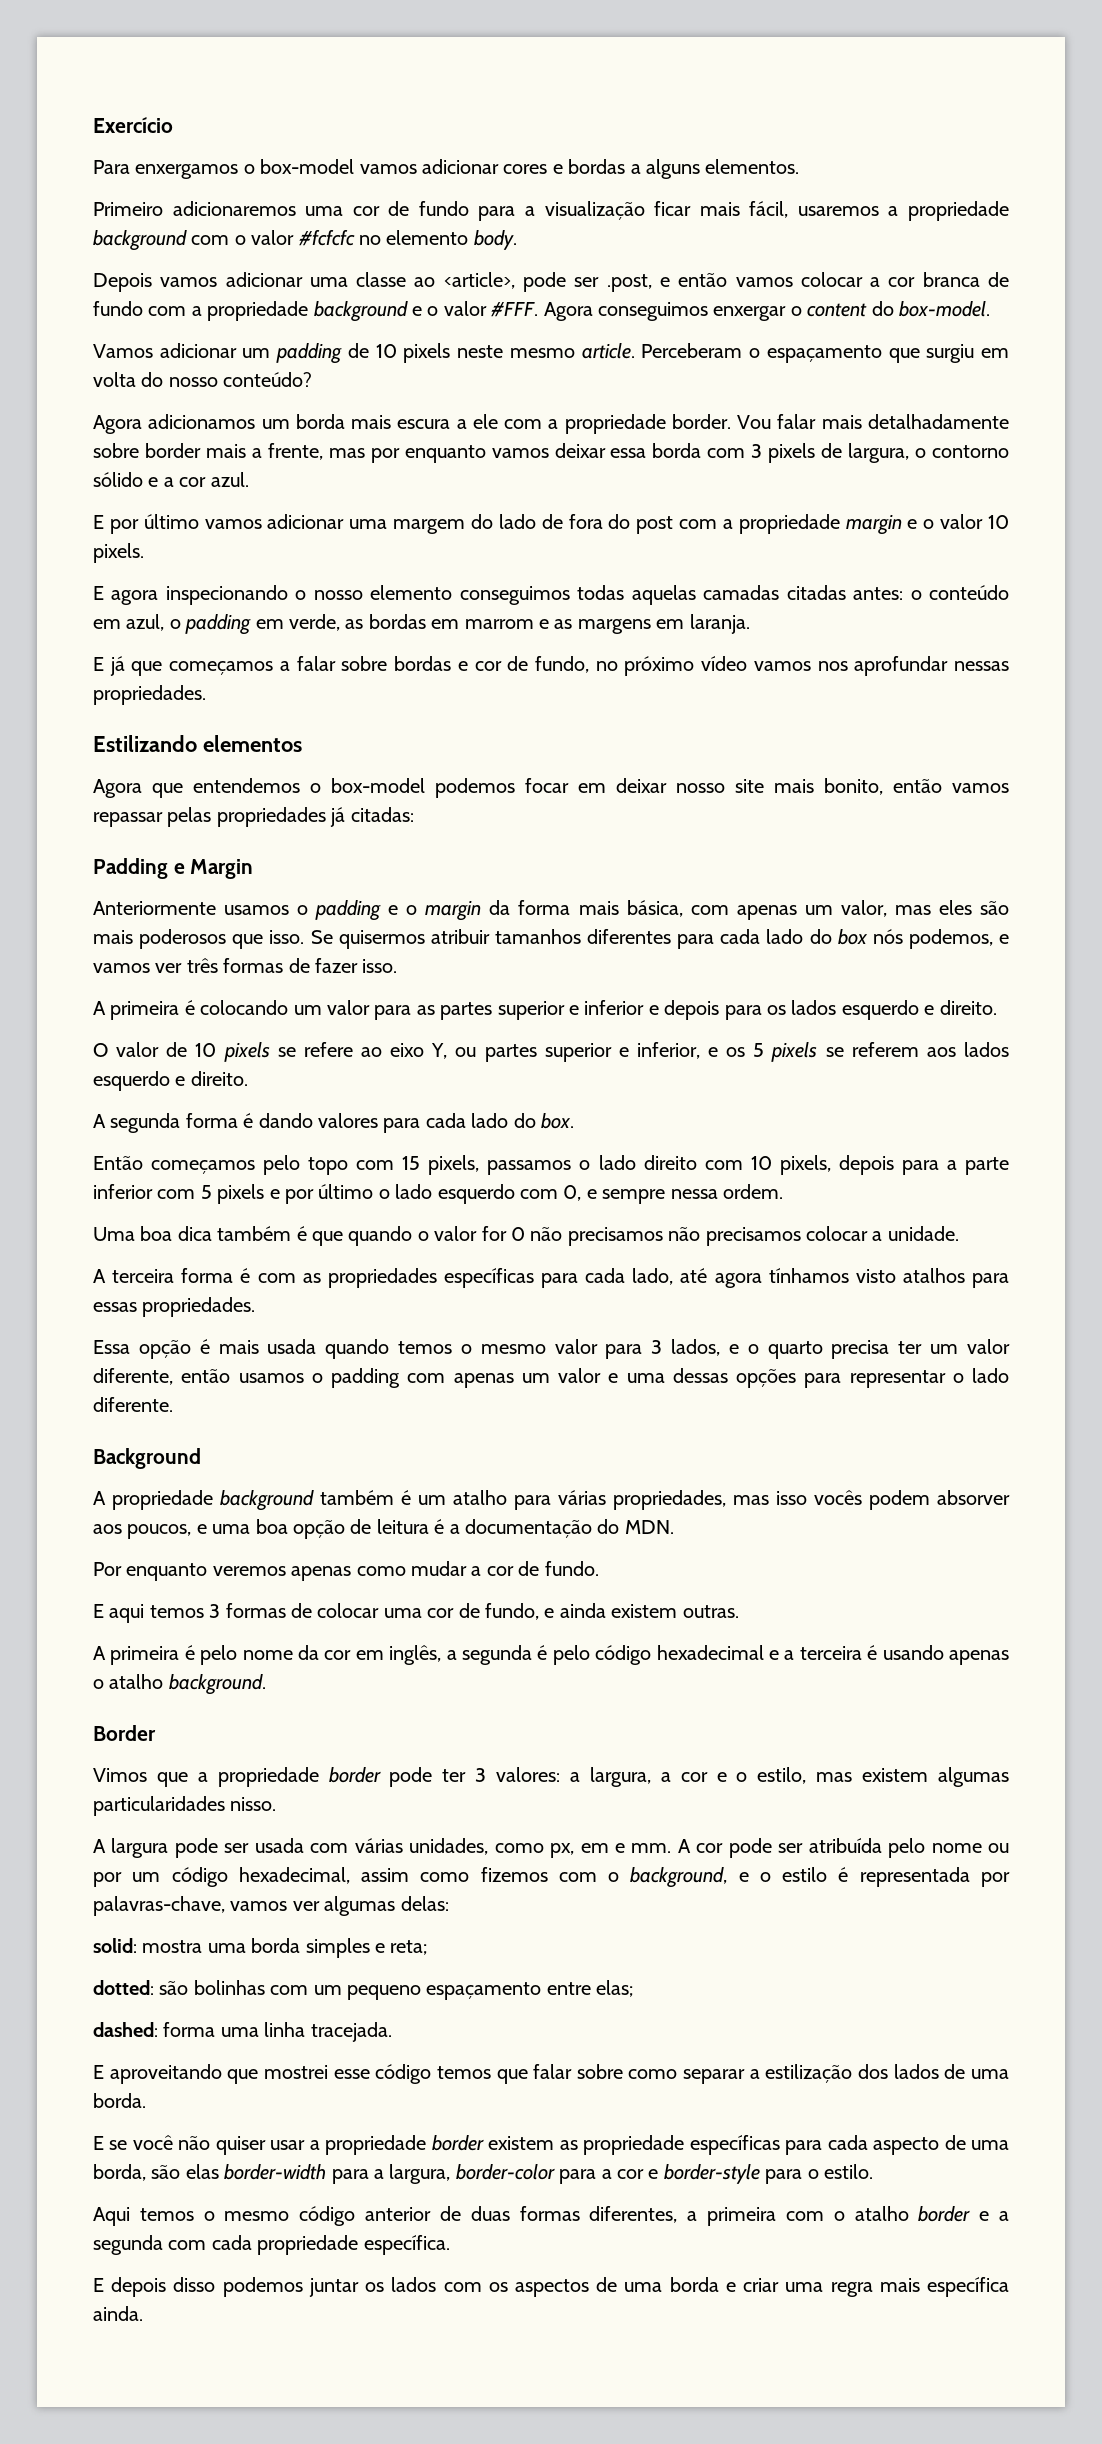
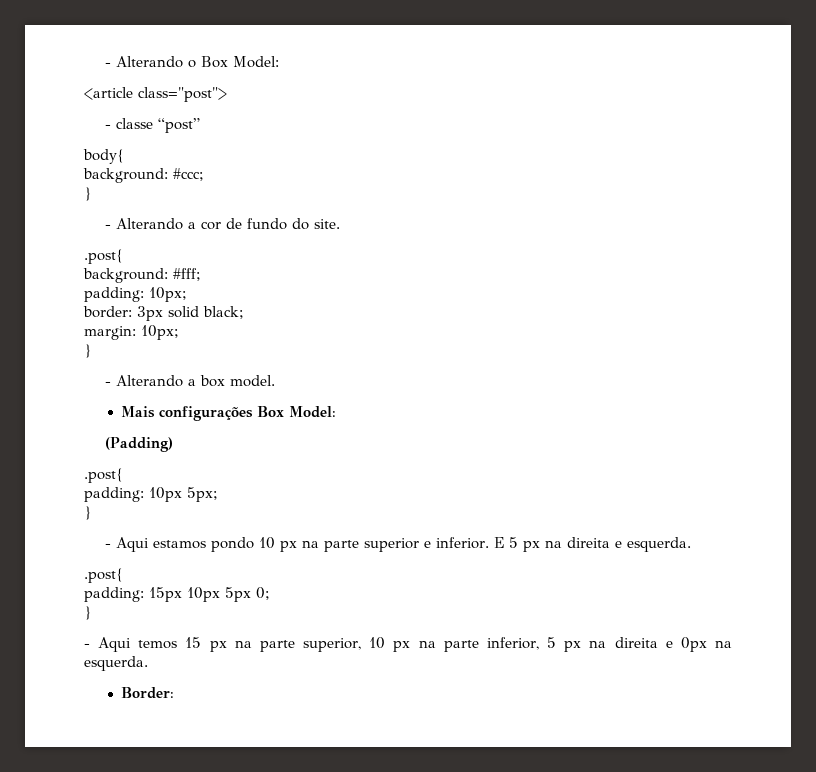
[93,117,173,133] [93,159,800,179] [93,201,1009,221] [93,230,517,251] [93,272,1009,292] [93,301,990,322] [93,343,1009,364] [93,372,313,387] [93,414,1009,434] [93,443,1010,463] [93,472,249,487] [93,514,1010,535] [93,543,144,563] [93,585,1009,605] [93,614,750,635] [93,656,1009,676] [93,685,206,705] [93,735,302,752] [93,778,1009,798] [93,807,414,827] [93,858,254,879] [93,900,1009,921] [93,929,1009,949] [93,958,398,973] [93,1000,997,1020] [93,1042,1010,1062] [93,1071,248,1091] [93,1113,574,1133] [93,1155,1009,1175] [93,1184,783,1204] [93,1226,959,1246] [93,1268,1009,1288] [93,1297,256,1317] [93,1339,1011,1359] [93,1368,1009,1388] [93,1397,173,1412] [93,1448,201,1469] [93,1490,1010,1511] [93,1519,674,1539] [93,1561,599,1581] [93,1603,739,1623] [93,1645,1009,1665] [93,1674,266,1695] [93,1725,156,1741] [93,1767,1010,1787] [93,1796,277,1816] [93,1838,1010,1858] [93,1867,1010,1888] [93,1896,449,1916] [93,1938,428,1958] [93,1980,634,2000] [93,2022,392,2042] [93,2064,1009,2084] [93,2093,146,2108] [93,2135,1009,2155] [93,2164,873,2184] [93,2206,1010,2226] [93,2235,450,2255] [93,2277,1009,2297] [93,2306,143,2321] Exercício // Para enxergamos o box-model vamos adicionar cores e bordas a alguns elementos. // Primeiro adicionaremos uma cor de fundo para a visualização ficar mais fácil, usaremos a propriedade background com o valor #fcfcfc no elemento body. // Depois vamos adicionar uma classe ao <article>, pode ser .post, e então vamos colocar a cor branca de fundo com a propriedade background e o valor #FFF. Agora conseguimos enxergar o content do box-model. // Vamos adicionar um padding de 10 pixels neste mesmo article. Perceberam o espaçamento que surgiu em volta do nosso conteúdo? // Agora adicionamos um borda mais escura a ele com a propriedade border. Vou falar mais detalhadamente sobre border mais a frente, mas por enquanto vamos deixar essa borda com 3 pixels de largura, o contorno sólido e a cor azul. // E por último vamos adicionar uma margem do lado de fora do post com a propriedade margin e o valor 10 pixels. // E agora inspecionando o nosso elemento conseguimos todas aquelas camadas citadas antes: o conteúdo em azul, o padding em verde, as bordas em marrom e as margens em laranja. // E já que começamos a falar sobre bordas e cor de fundo, no próximo vídeo vamos nos aprofundar nessas propriedades. // Estilizando elementos // Agora que entendemos o box-model podemos focar em deixar nosso site mais bonito, então vamos repassar pelas propriedades já citadas: // Padding e Margin // Anteriormente usamos o padding e o margin da forma mais básica, com apenas um valor, mas eles são mais poderosos que isso. Se quisermos atribuir tamanhos diferentes para cada lado do box nós podemos, e vamos ver três formas de fazer isso. // A primeira é colocando um valor para as partes superior e inferior e depois para os lados esquerdo e direito. // O valor de 10 pixels se refere ao eixo Y, ou partes superior e inferior, e os 5 pixels se referem aos lados esquerdo e direito. // A segunda forma é dando valores para cada lado do box. // Então começamos pelo topo com 15 pixels, passamos o lado direito com 10 pixels, depois para a parte inferior com 5 pixels e por último o lado esquerdo com 0, e sempre nessa ordem. // Uma boa dica também é que quando o valor for 0 não precisamos não precisamos colocar a unidade. // A terceira forma é com as propriedades específicas para cada lado, até agora tínhamos visto atalhos para essas propriedades. // Essa opção é mais usada quando temos o mesmo valor para 3 lados, e o quarto precisa ter um valor diferente, então usamos o padding com apenas um valor e uma dessas opções para representar o lado diferente. // Background // A propriedade background também é um atalho para várias propriedades, mas isso vocês podem absorver aos poucos, e uma boa opção de leitura é a documentação do MDN. // Por enquanto veremos apenas como mudar a cor de fundo. // E aqui temos 3 formas de colocar uma cor de fundo, e ainda existem outras. // A primeira é pelo nome da cor em inglês, a segunda é pelo código hexadecimal e a terceira é usando apenas o atalho background. // Border // Vimos que a propriedade border pode ter 3 valores: a largura, a cor e o estilo, mas existem algumas particularidades nisso. // A largura pode ser usada com várias unidades, como px, em e mm. A cor pode ser atribuída pelo nome ou por um código hexadecimal, assim como fizemos com o background, e o estilo é representada por palavras-chave, vamos ver algumas delas: // solid: mostra uma borda simples e reta; // dotted: são bolinhas com um pequeno espaçamento entre elas; // dashed: forma uma linha tracejada. // E aproveitando que mostrei esse código temos que falar sobre como separar a estilização dos lados de uma borda. // E se você não quiser usar a propriedade border existem as propriedade específicas para cada aspecto de uma borda, são elas border-width para a largura, border-color para a cor e border-style para o estilo. // Aqui temos o mesmo código anterior de duas formas diferentes, a primeira com o atalho border e a segunda com cada propriedade específica. // E depois disso podemos juntar os lados com os aspectos de uma borda e criar uma regra mais específica ainda. -> [104,56,279,68] [84,87,227,102] [104,118,200,133] [83,149,125,164] [83,168,204,183] [84,187,92,201] [104,218,340,230] [84,249,124,264] [83,268,201,283] [84,287,187,302] [83,306,244,321] [84,325,179,340] [84,344,92,358] [104,375,275,387] [121,406,337,421] [104,437,173,452] [84,468,124,483] [84,487,218,502] [84,506,92,520] [104,537,691,552] [84,568,124,583] [84,587,270,602] [84,606,92,620] [84,637,732,652] [84,656,148,671] [121,687,175,699] - Alterando o Box Model: // <article class="post"> // - classe “post” // body{ // background: #ccc; // } // - Alterando a cor de fundo do site. // .post{ // background: #fff; // padding: 10px; // border: 3px solid black; // margin: 10px; // } // - Alterando a box model. // Mais configurações Box Model: // (Padding) // .post{ // padding: 10px 5px; // } // - Aqui estamos pondo 10 px na parte superior e inferior. E 5 px na direita e esquerda. // .post{ // padding: 15px 10px 5px 0; // } // - Aqui temos 15 px na parte superior, 10 px na parte inferior, 5 px na direita e 0px na esquerda. // Border:

